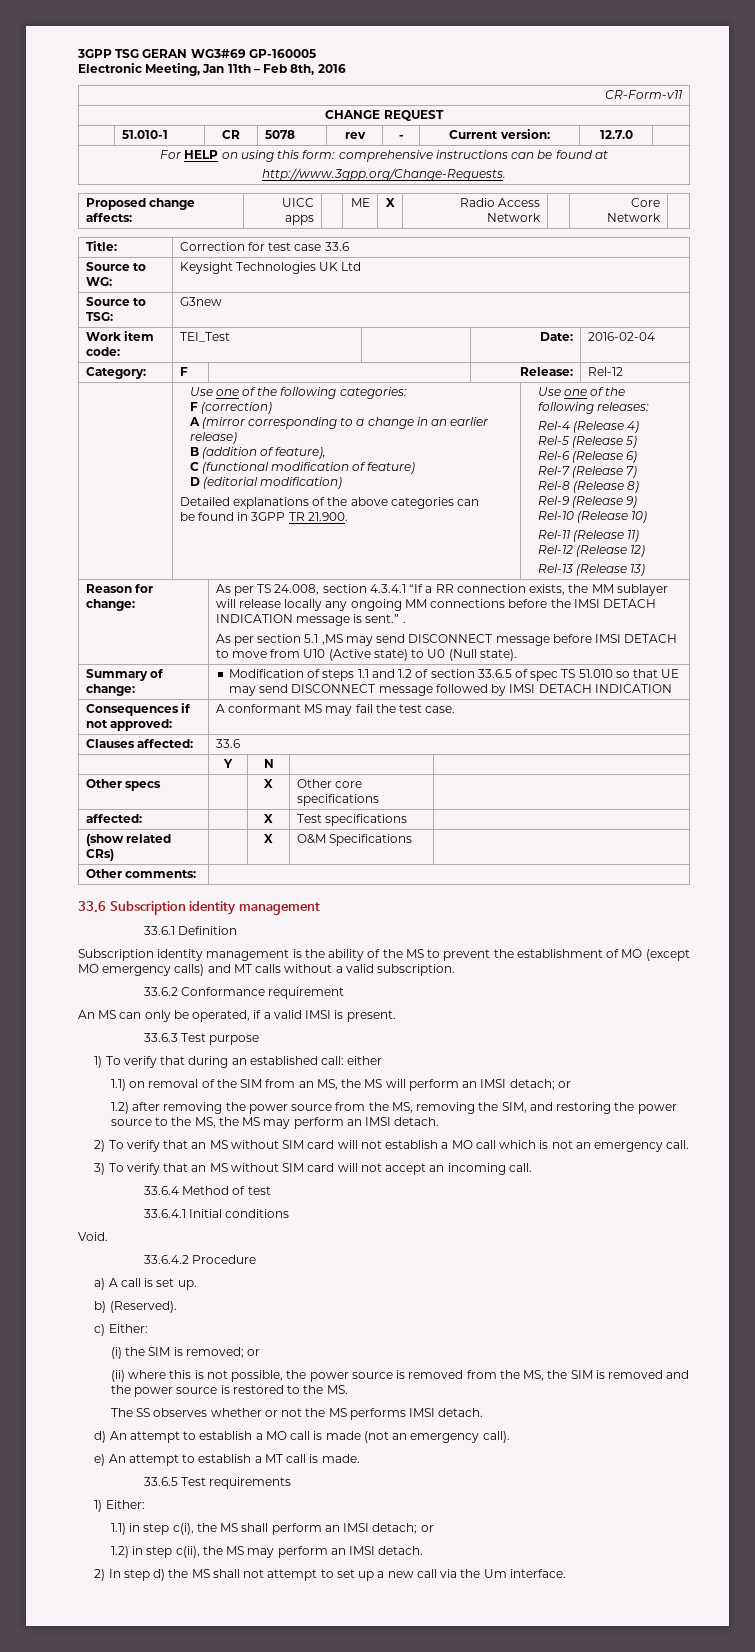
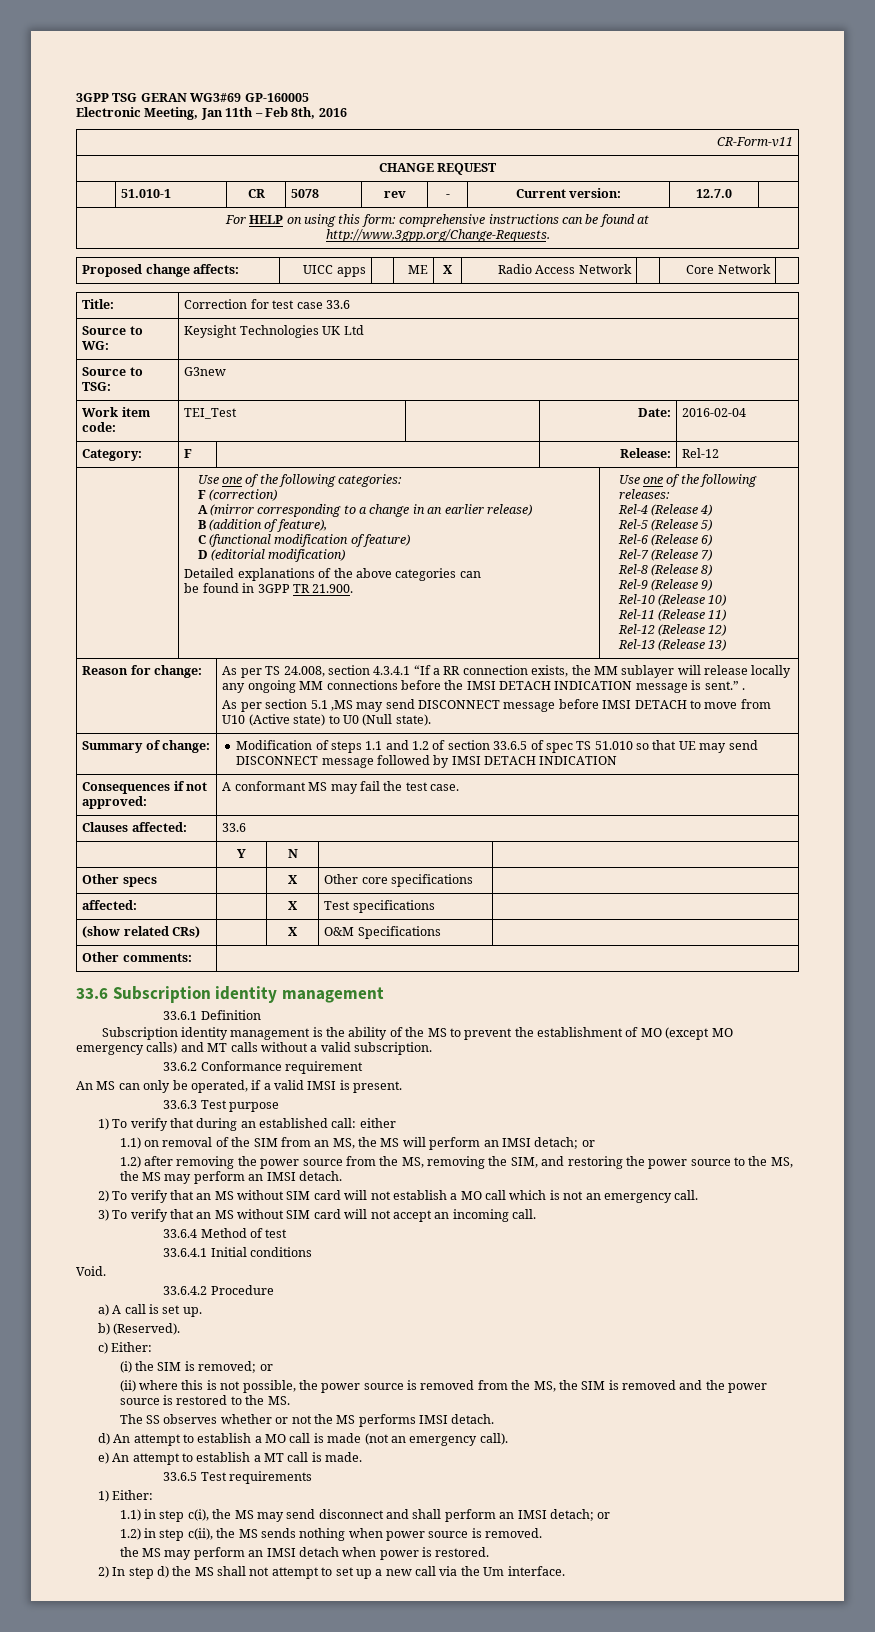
(239, 1527) none -> [256,1509,410,1522] may send disconnect and
[247,1546,424,1558] may perform an IMSI detach. -> [260,1528,543,1541] [119,1547,490,1560] sends nothing when power source is removed. // the MS may perform an IMSI detach when power is restored.

